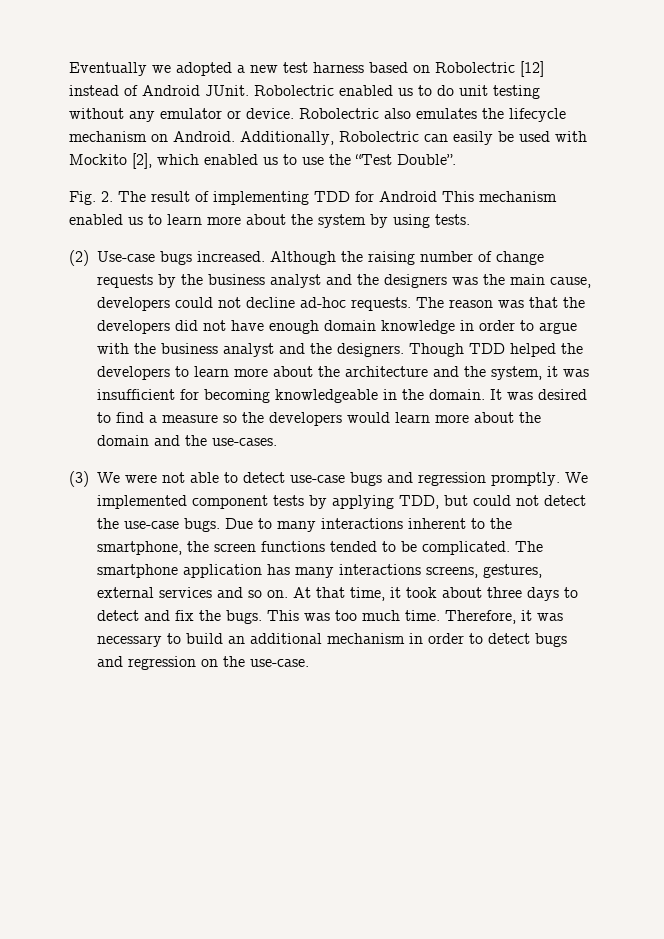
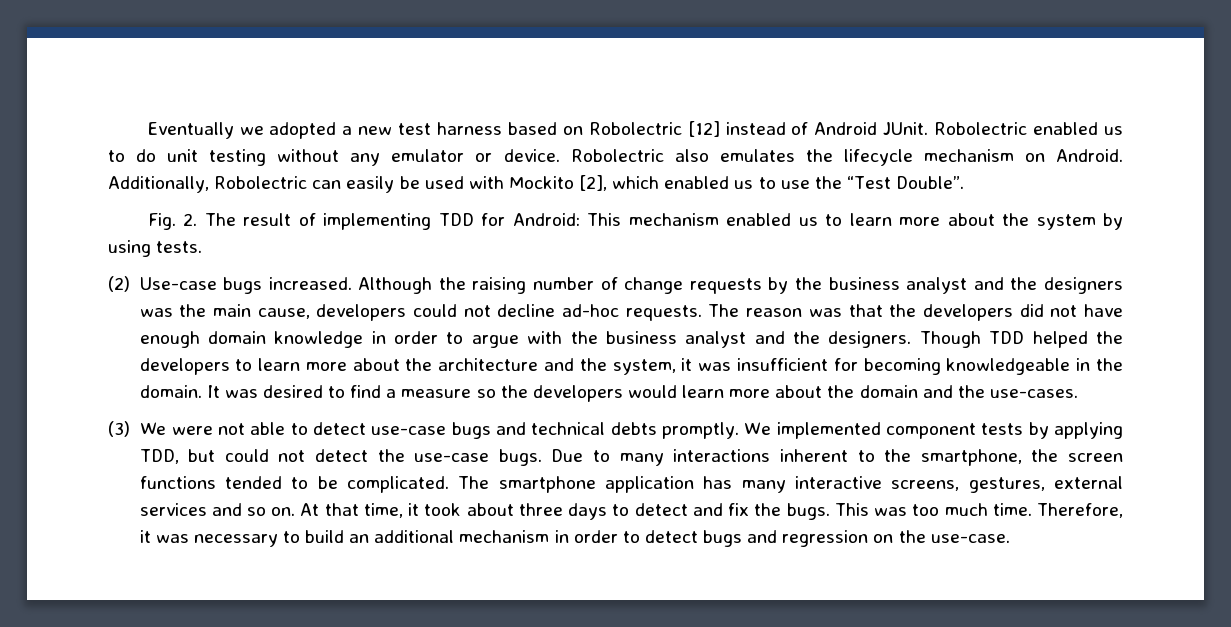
[379,191,437,202] Android -> [512,213,580,226] Android:
[418,472,487,486] regression -> [531,422,657,435] technical debts
[339,564,422,575] interactions -> [794,476,882,489] interactive

